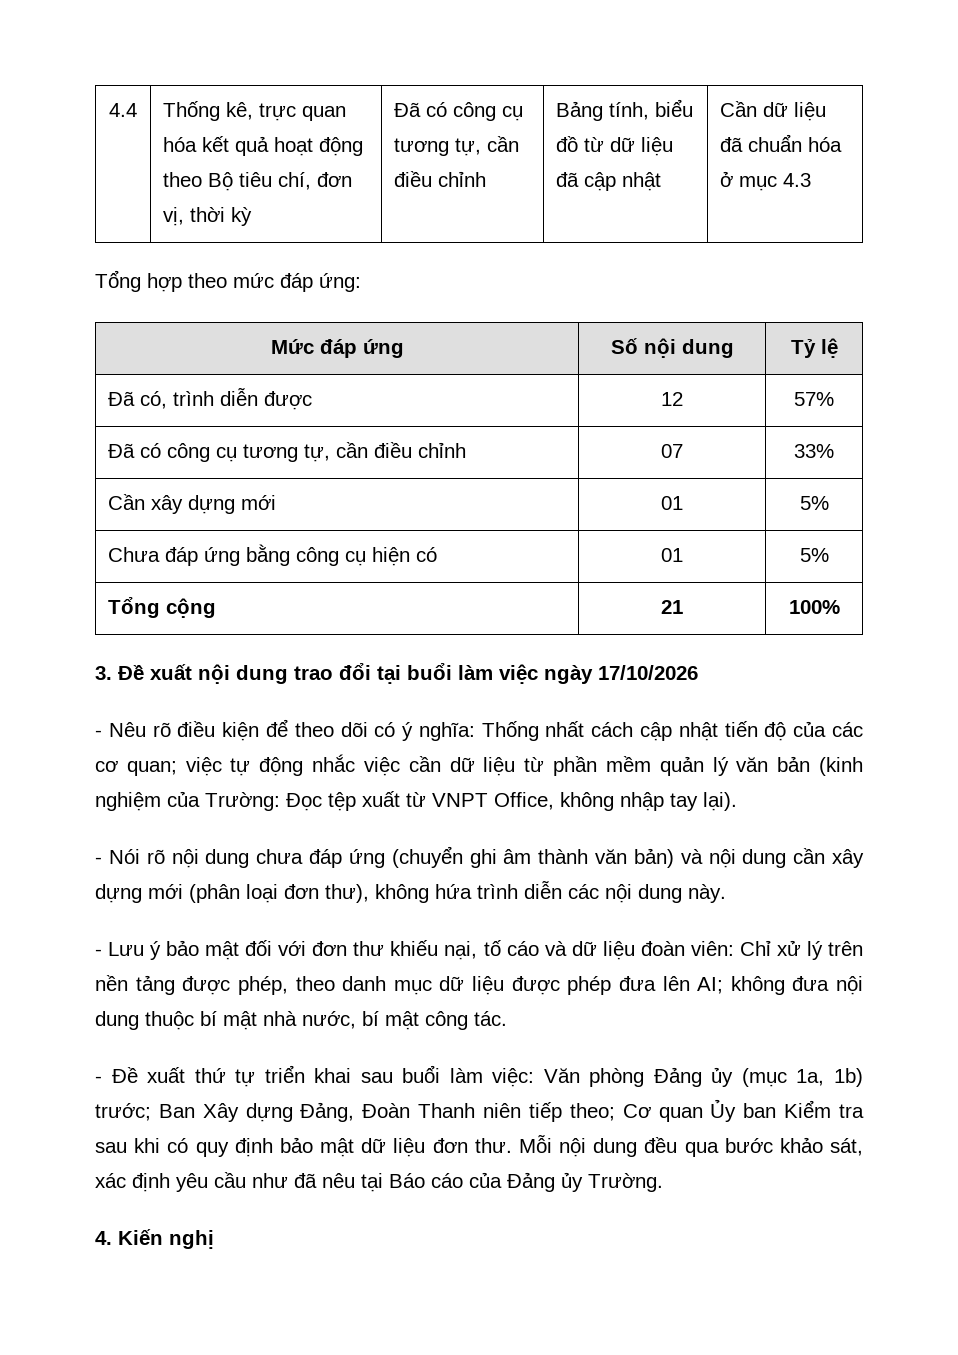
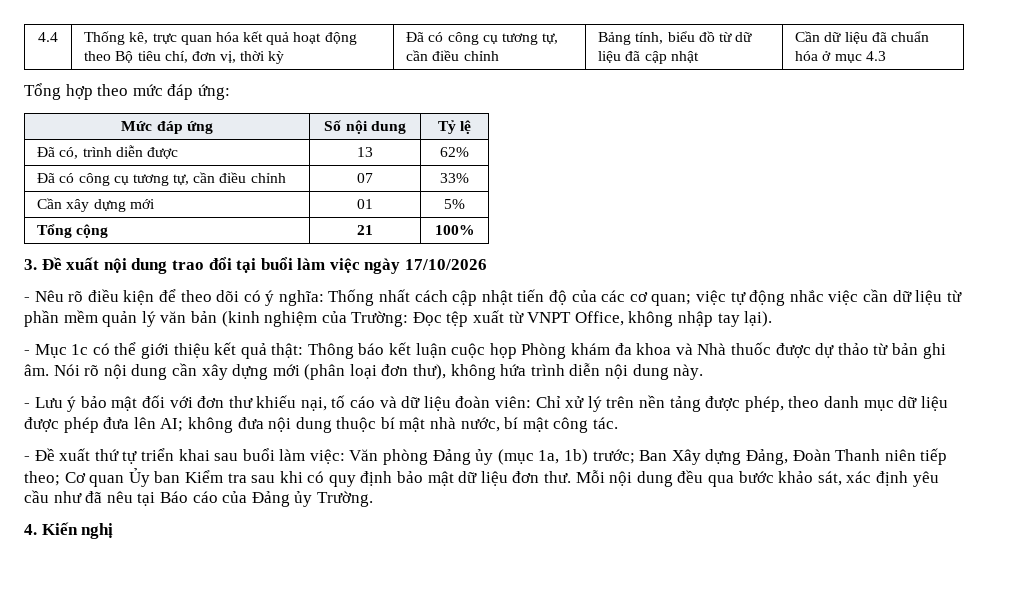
[661,392,683,406] [794,392,834,406] 12 | 57% -> [357,147,373,157] [440,147,469,157] 13 | 62%
[108,544,438,566] [661,548,683,562] [799,548,829,562] // Chưa đáp ứng bằng công cụ hiện có | 01 | 5% -> (465, 204) none
[108,846,703,868] Nói rõ nội dung chưa đáp ứng (chuyển ghi âm thành văn bản) và -> [34,342,946,359] [24,364,100,376] Mục 1c có thể giới thiệu kết quả thật: Thông báo kết luận cuộc họp Phòng khám đa khoa và Nhà thuốc được dự thảo từ bản ghi âm. Nói rõ
[568,884,599,899] các -> (601, 369) none

